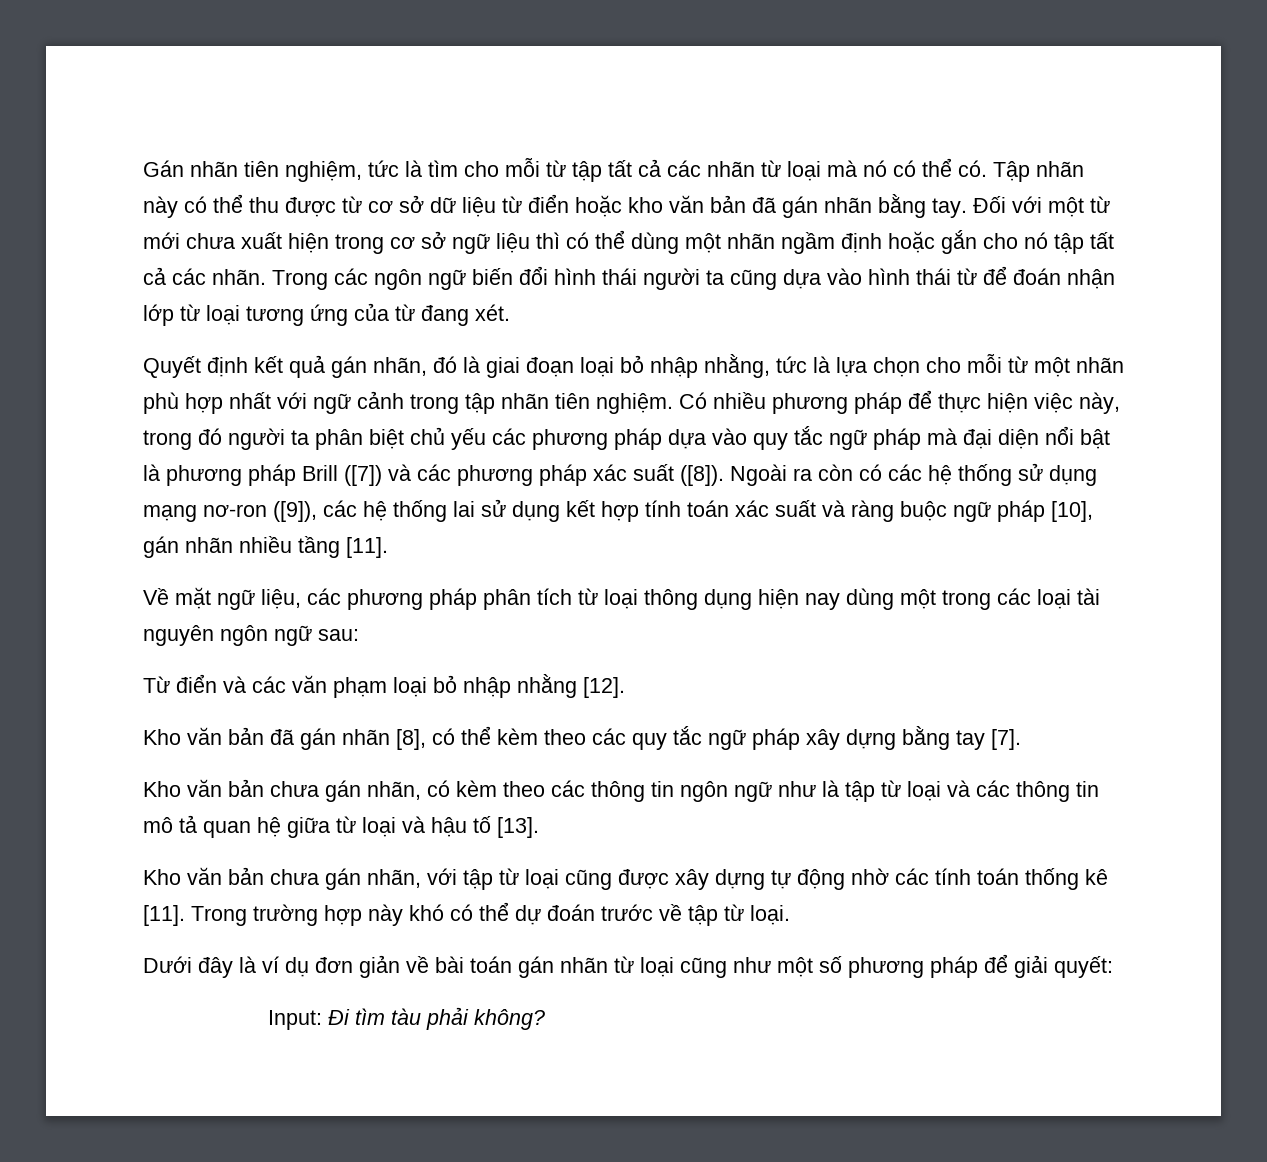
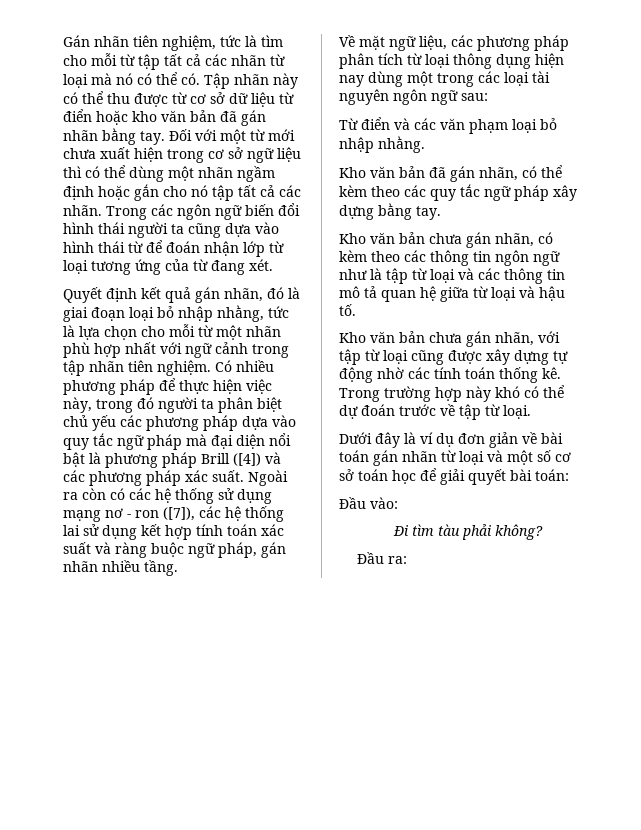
[344,465,382,486] ([7]) -> [233,453,261,466] ([4])
[633,464,724,486] suất ([8]). -> [212,470,244,482] suất.
[203,501,317,522] nơ-ron ([9]), -> [105,507,195,521] nơ - ron ([7]),
[997,500,1093,522] pháp [10], -> [218,542,257,558] pháp,
[298,536,388,558] tầng [11]. -> [144,560,178,576] tầng.
[517,674,625,698] nhằng [12]. -> [378,136,425,153] nhằng.
[342,729,426,750] nhãn [8], -> [479,167,518,181] nhãn,
[956,729,1021,750] tay [7]. -> [416,206,441,220] tay.
[473,816,539,838] tố [13]. -> [339,304,356,316] tố.
[1085,869,1108,885] [143,905,185,926] kê [11]. -> [542,367,561,379] kê.
[680,954,1113,978] [268,1010,323,1030] cũng như một số phương pháp để giải quyết: // Input: -> [487,450,571,465] [339,468,569,485] [339,497,398,509] và một số cơ sở toán học để giải quyết bài toán: // Đầu vào: //
(546, 1019) none -> [357,552,408,564] // Đầu ra:

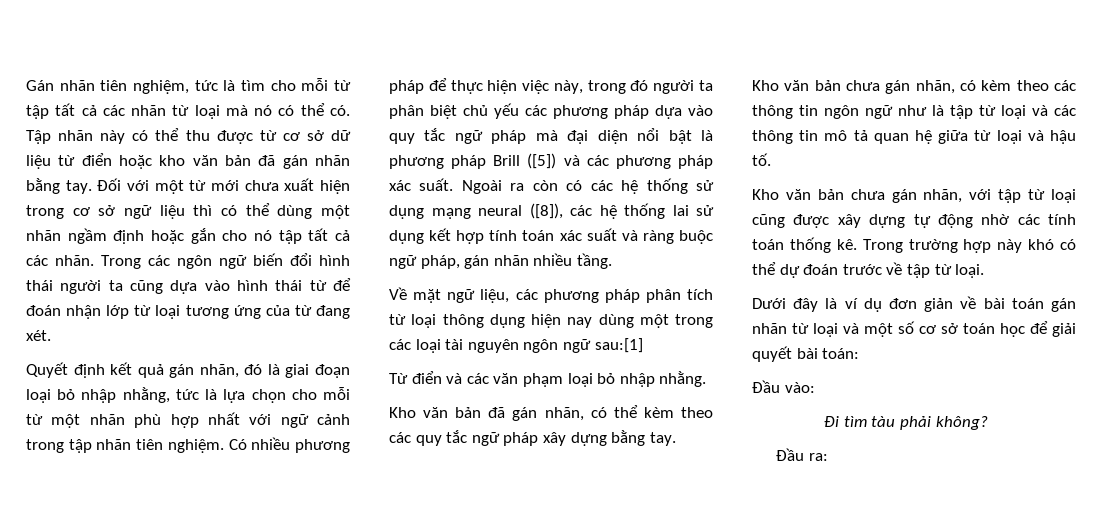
[233,453,261,466] ([4]) -> [527,153,557,169] ([5])
[105,507,195,521] nơ - ron ([7]), -> [478,203,563,219] neural ([8]),
[461,93,488,101] sau: -> [594,338,643,353] sau:[1]

